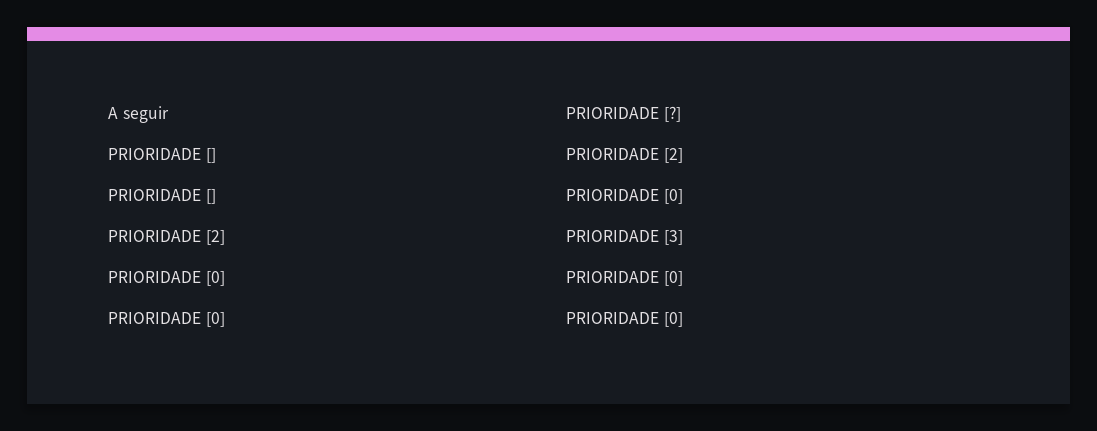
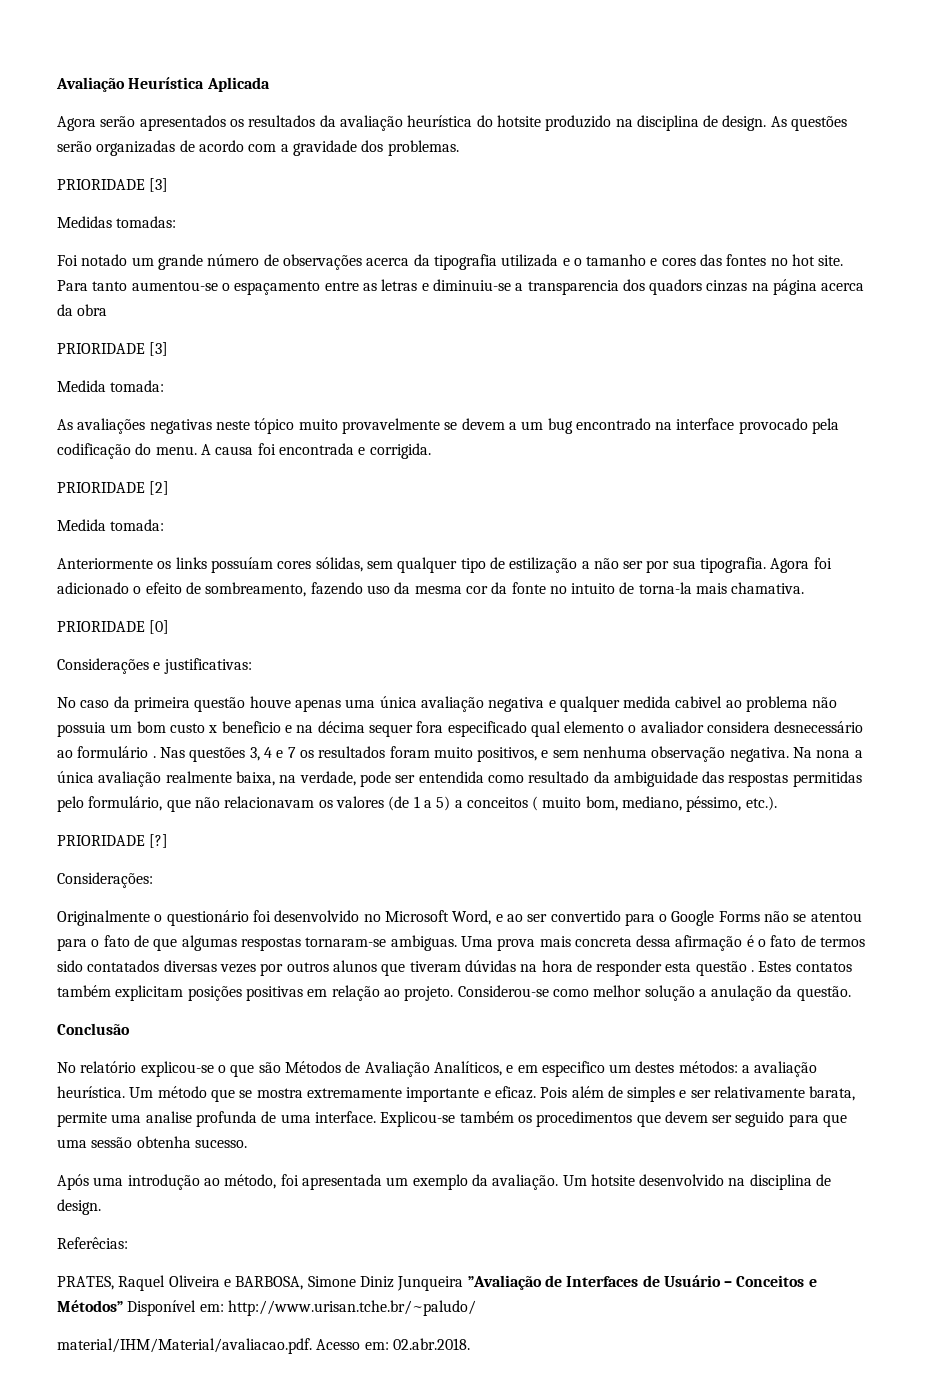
[108,106,169,123] [108,148,216,163] [108,189,216,204] [108,230,225,245] [108,271,225,286] [108,312,225,327] [566,106,681,122] [566,148,683,163] [566,189,683,204] [566,230,683,245] [566,271,683,286] [566,312,683,327] A seguir // PRIORIDADE [] // PRIORIDADE [] // PRIORIDADE [2] // PRIORIDADE [0] // PRIORIDADE [0] // PRIORIDADE [?] // PRIORIDADE [2] // PRIORIDADE [0] // PRIORIDADE [3] // PRIORIDADE [0] // PRIORIDADE [0] -> [56,77,270,92] [57,115,848,131] [57,140,459,156] [57,178,169,192] [57,216,177,228] [57,254,844,270] [57,279,865,295] [57,304,108,316] [57,342,169,356] [57,380,165,392] [57,418,840,434] [57,443,431,459] [57,481,170,495] [57,519,165,531] [57,557,832,573] [57,582,805,597] [57,620,170,634] [57,658,252,674] [57,696,838,712] [57,721,864,737] [57,746,863,762] [57,771,862,787] [57,796,777,812] [57,834,169,848] [57,872,153,888] [57,910,862,926] [57,935,866,951] [57,960,852,976] [57,985,851,1001] [57,1023,130,1035] [57,1061,818,1077] [57,1086,856,1102] [57,1111,848,1127] [57,1136,247,1148] [57,1174,832,1190] [57,1199,101,1215] [57,1237,128,1249] [57,1275,817,1291] [57,1300,476,1316] [57,1338,470,1354] Avaliação Heurística Aplicada // Agora serão apresentados os resultados da avaliação heurística do hotsite produzido na disciplina de design. As questões serão organizadas de acordo com a gravidade dos problemas. // PRIORIDADE [3] // Medidas tomadas: // Foi notado um grande número de observações acerca da tipografia utilizada e o tamanho e cores das fontes no hot site. Para tanto aumentou-se o espaçamento entre as letras e diminuiu-se a transparencia dos quadors cinzas na página acerca da obra // PRIORIDADE [3] // Medida tomada: // As avaliações negativas neste tópico muito provavelmente se devem a um bug encontrado na interface provocado pela codificação do menu. A causa foi encontrada e corrigida. // PRIORIDADE [2] // Medida tomada: // Anteriormente os links possuíam cores sólidas, sem qualquer tipo de estilização a não ser por sua tipografia. Agora foi adicionado o efeito de sombreamento, fazendo uso da mesma cor da fonte no intuito de torna-la mais chamativa. // PRIORIDADE [0] // Considerações e justificativas: // No caso da primeira questão houve apenas uma única avaliação negativa e qualquer medida cabivel ao problema não possuia um bom custo x beneficio e na décima sequer fora especificado qual elemento o avaliador considera desnecessário ao formulário . Nas questões 3, 4 e 7 os resultados foram muito positivos, e sem nenhuma observação negativa. Na nona a única avaliação realmente baixa, na verdade, pode ser entendida como resultado da ambiguidade das respostas permitidas pelo formulário, que não relacionavam os valores (de 1 a 5) a conceitos ( muito bom, mediano, péssimo, etc.). // PRIORIDADE [?] // Considerações: // Originalmente o questionário foi desenvolvido no Microsoft Word, e ao ser convertido para o Google Forms não se atentou para o fato de que algumas respostas tornaram-se ambiguas. Uma prova mais concreta dessa afirmação é o fato de termos sido contatados diversas vezes por outros alunos que tiveram dúvidas na hora de responder esta questão . Estes contatos também explicitam posições positivas em relação ao projeto. Considerou-se como melhor solução a anulação da questão. // Conclusão // No relatório explicou-se o que são Métodos de Avaliação Analíticos, e em especifico um destes métodos: a avaliação heurística. Um método que se mostra extremamente importante e eficaz. Pois além de simples e ser relativamente barata, permite uma analise profunda de uma interface. Explicou-se também os procedimentos que devem ser seguido para que uma sessão obtenha sucesso. // Após uma introdução ao método, foi apresentada um exemplo da avaliação. Um hotsite desenvolvido na disciplina de design. // Referêcias: // PRATES, Raquel Oliveira e BARBOSA, Simone Diniz Junqueira ”Avaliação de Interfaces de Usuário – Conceitos e Métodos” Disponível em: http://www.urisan.tche.br/~paludo/ // material/IHM/Material/avaliacao.pdf. Acesso em: 02.abr.2018.

